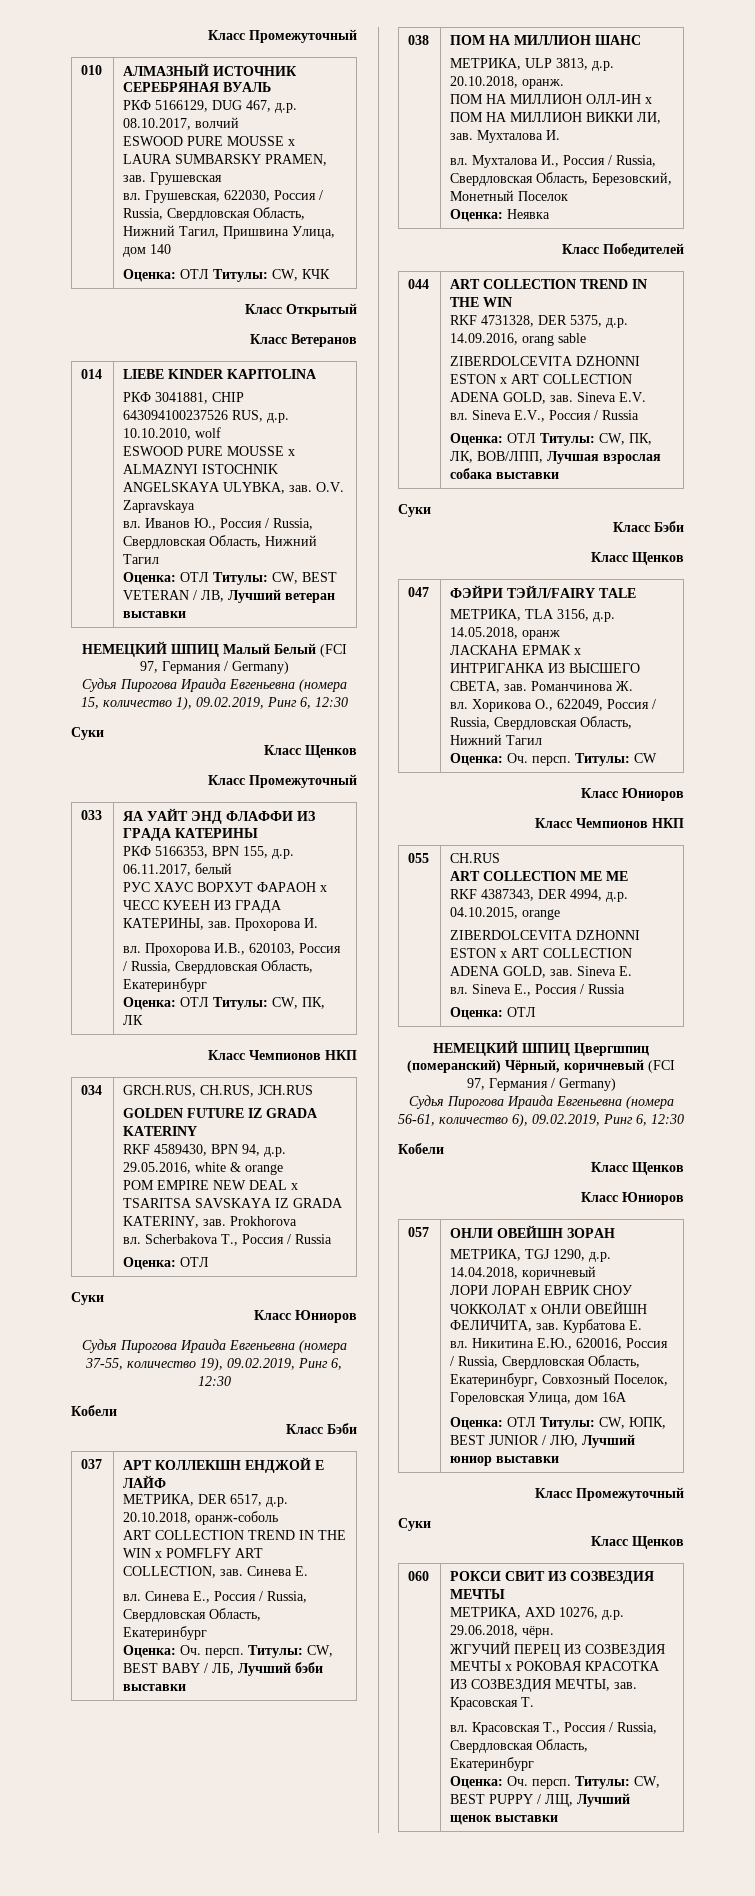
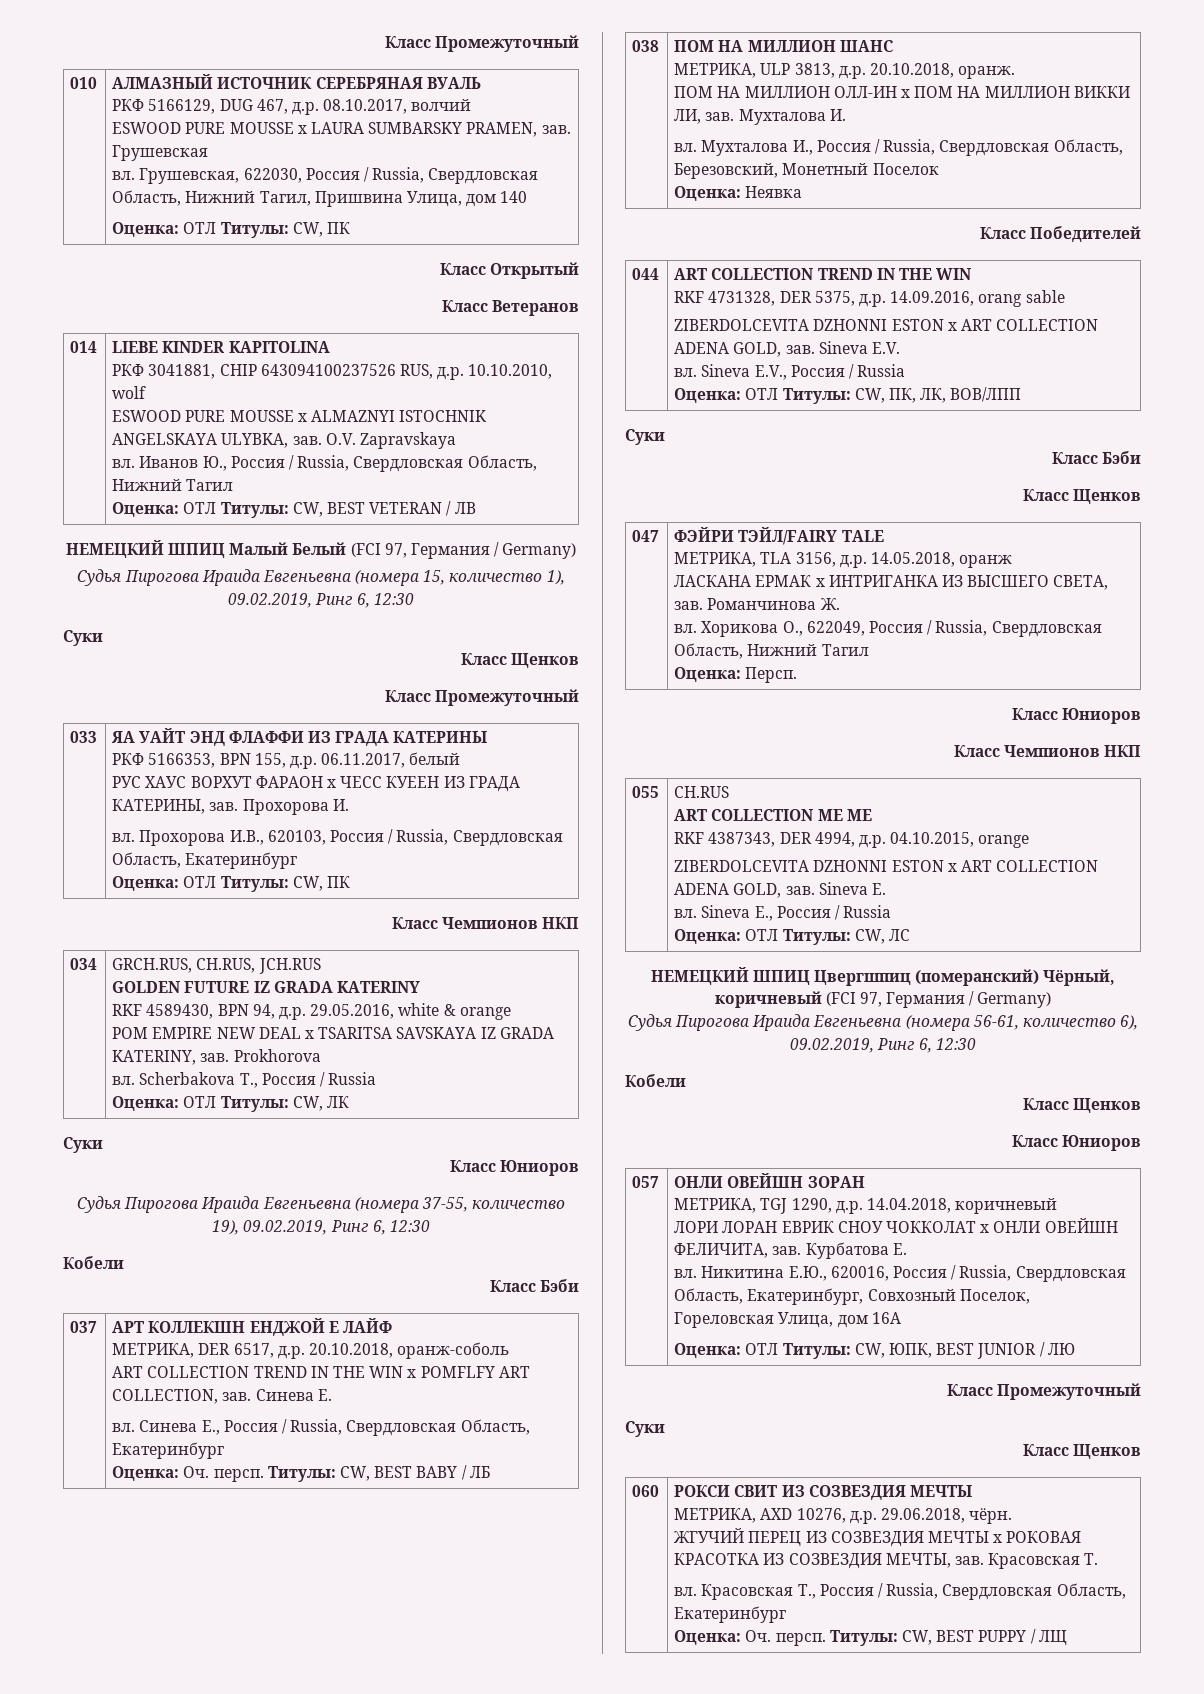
[302,269,331,279] КЧК -> [326,222,350,234] ПК
[201,589,336,603] [123,611,187,618] ЛВ, Лучший ветеран выставки -> [454,502,476,514] ЛВ
[302,997,326,1009] [123,1015,144,1025] ПК, ЛК -> [326,876,350,888] ПК
(210, 1262) none -> [220,1096,349,1112] Титулы: CW, ЛК
[212,1662,324,1676] [123,1684,187,1691] ЛБ, Лучший бэби выставки -> [469,1466,490,1478] ЛБ
[477,451,662,464] [450,468,560,479] BOB/ЛПП, Лучшая взрослая собака выставки -> [950,387,1022,402] BOB/ЛПП
[507,753,658,766] Оч. персп. Титулы: CW -> [745,667,798,683] Персп.
(537, 1012) none -> [782,929,910,945] Титулы: CW, ЛС
[550,1434,636,1448] [450,1456,560,1466] ЛЮ, Лучший юниор выставки -> [1047,1343,1075,1355] ЛЮ
[545,1793,631,1807] [450,1815,559,1825] ЛЩ, Лучший щенок выставки -> [1038,1630,1067,1646] ЛЩ

